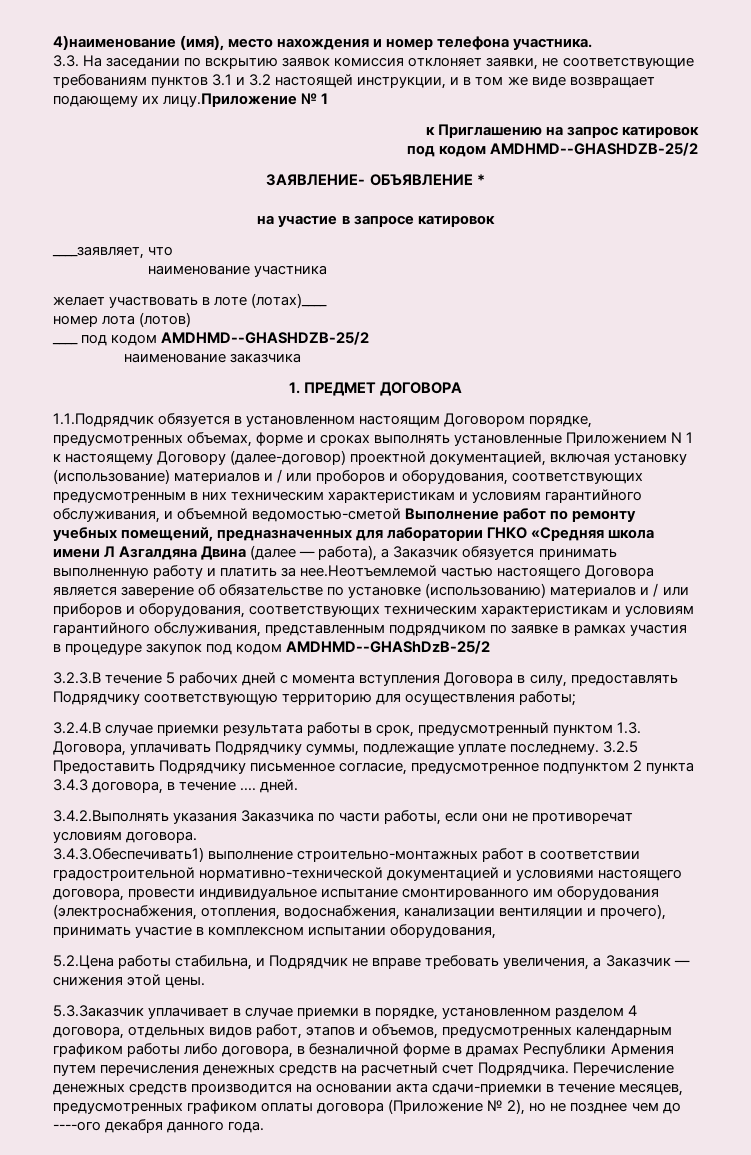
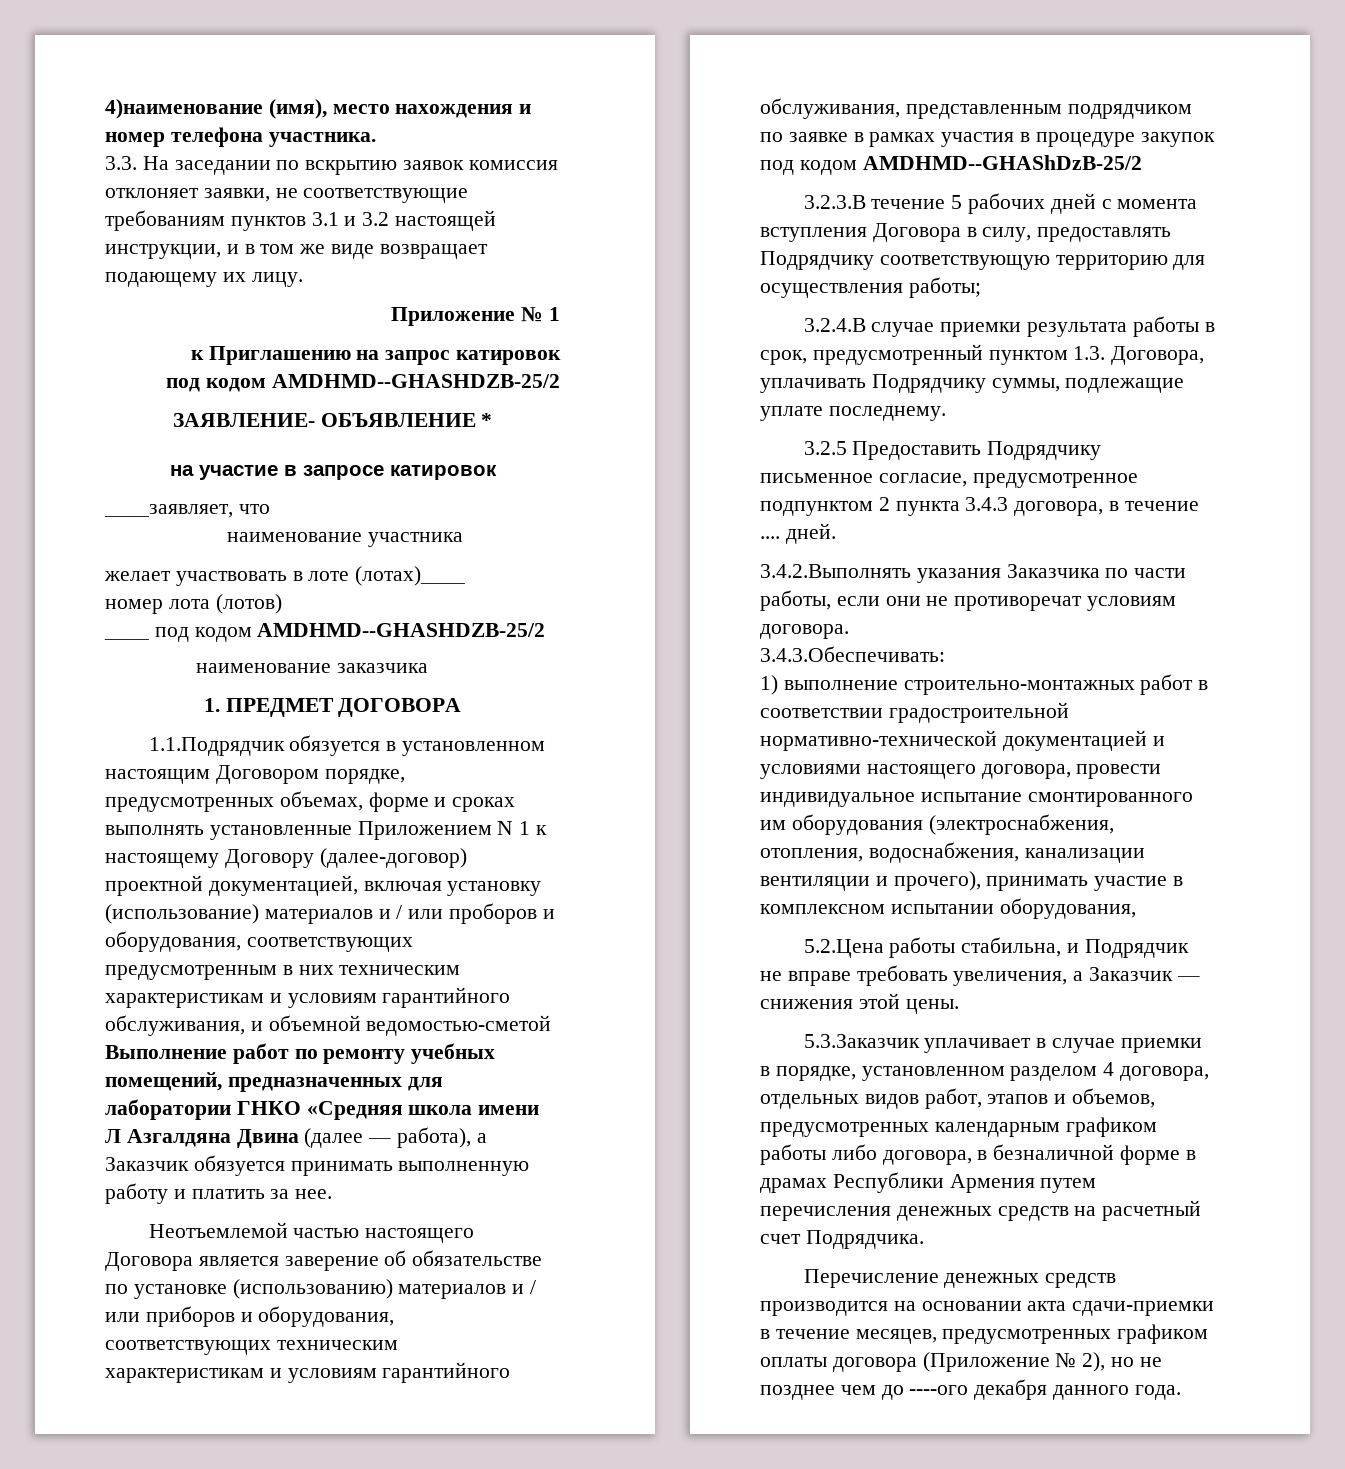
[163,93,298,107] лицу.Приложение -> [251,272,303,287] [391,307,516,326] лицу. // Приложение
[300,565,438,577] нее.Неотъемлемой -> [295,1189,333,1199] [148,1222,288,1238] нее. // Неотъемлемой
(600, 749) none -> (946, 413) //
[53,847,204,862] 3.4.3.Обеспечивать1) -> [760,646,945,662] [760,675,778,695] 3.4.3.Обеспечивать: // 1)
(570, 1069) none -> (924, 1239) //

